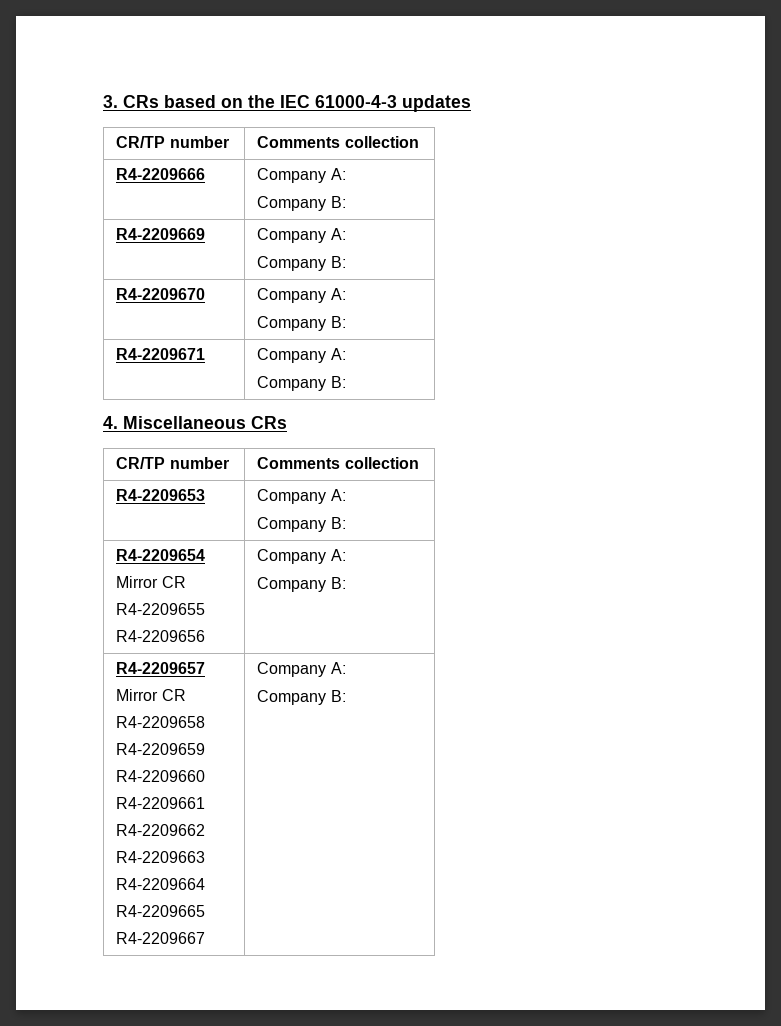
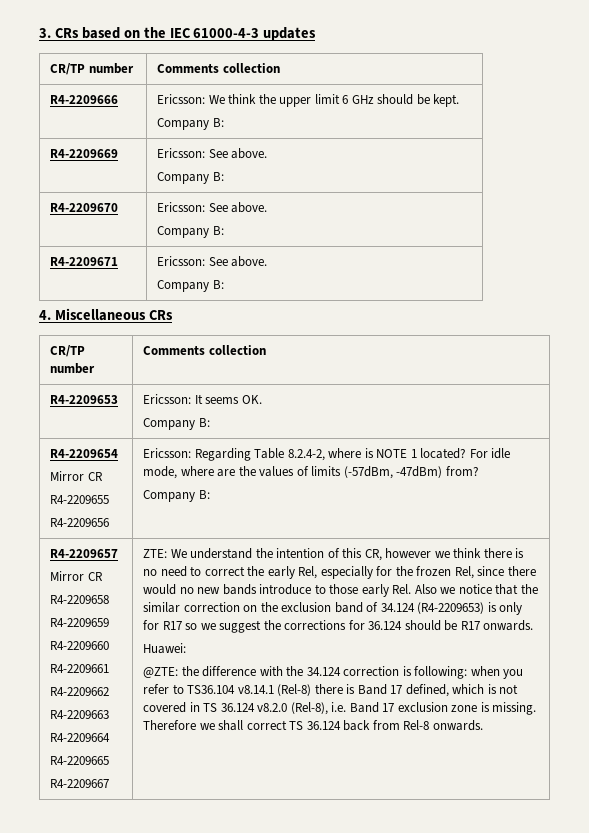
[257,168,346,183] Company A: -> [157,94,460,107] Ericsson: We think the upper limit 6 GHz should be kept.
[257,228,346,243] Company A: -> [157,148,268,159] Ericsson: See above.
[257,288,346,303] Company A: -> [157,202,268,213] Ericsson: See above.
[257,348,346,363] Company A: -> [157,256,268,267] Ericsson: See above.
[257,489,346,504] Company A: -> [143,394,262,404] Ericsson: It seems OK.
[257,549,346,564] Company A: -> [143,448,511,461] [143,466,479,479] Ericsson: Regarding Table 8.2.4-2, where is NOTE 1 located? For idle mode, where are the values of limits (-57dBm, -47dBm) from?
[257,662,346,677] [257,690,346,705] Company A: // Company B: -> [143,548,525,561] [143,566,536,579] [143,584,538,597] [143,602,523,615] [143,620,534,633] [143,643,187,654] [143,666,524,679] [143,684,519,697] [143,702,537,715] [143,720,483,731] ZTE: We understand the intention of this CR, however we think there is no need to correct the early Rel, especially for the frozen Rel, since there would no new bands introduce to those early Rel. Also we notice that the similar correction on the exclusion band of 34.124 (R4-2209653) is only for R17 so we suggest the corrections for 36.124 should be R17 onwards. // Huawei: // @ZTE: the difference with the 34.124 correction is following: when you refer to TS36.104 v8.14.1 (Rel-8) there is Band 17 defined, which is not covered in TS 36.124 v8.2.0 (Rel-8), i.e. Band 17 exclusion zone is missing. Therefore we shall correct TS 36.124 back from Rel-8 onwards.

